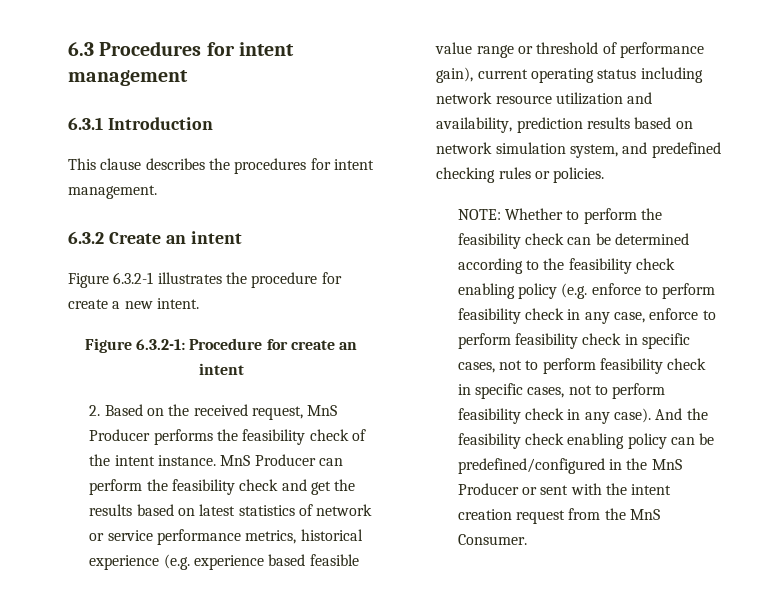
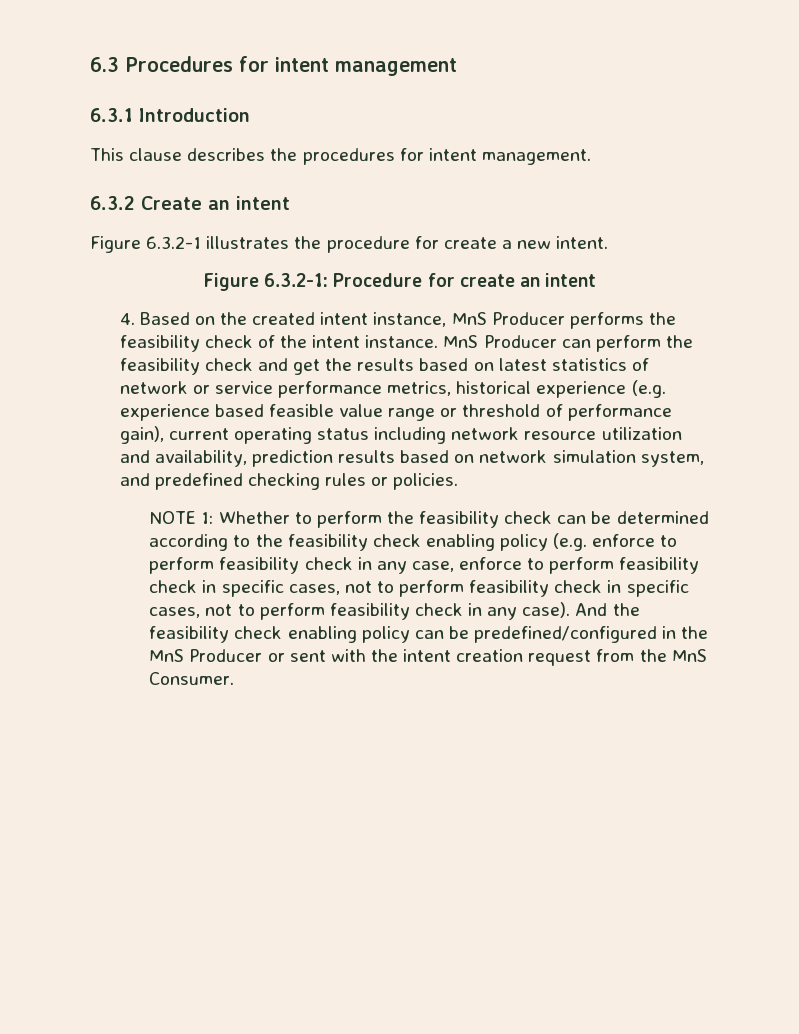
[89,405,101,416] 2. -> [119,313,135,325] 4.
[193,404,303,420] received request, -> [252,312,447,327] created intent instance,
[457,209,501,220] NOTE: -> [149,511,214,524] NOTE 1:

